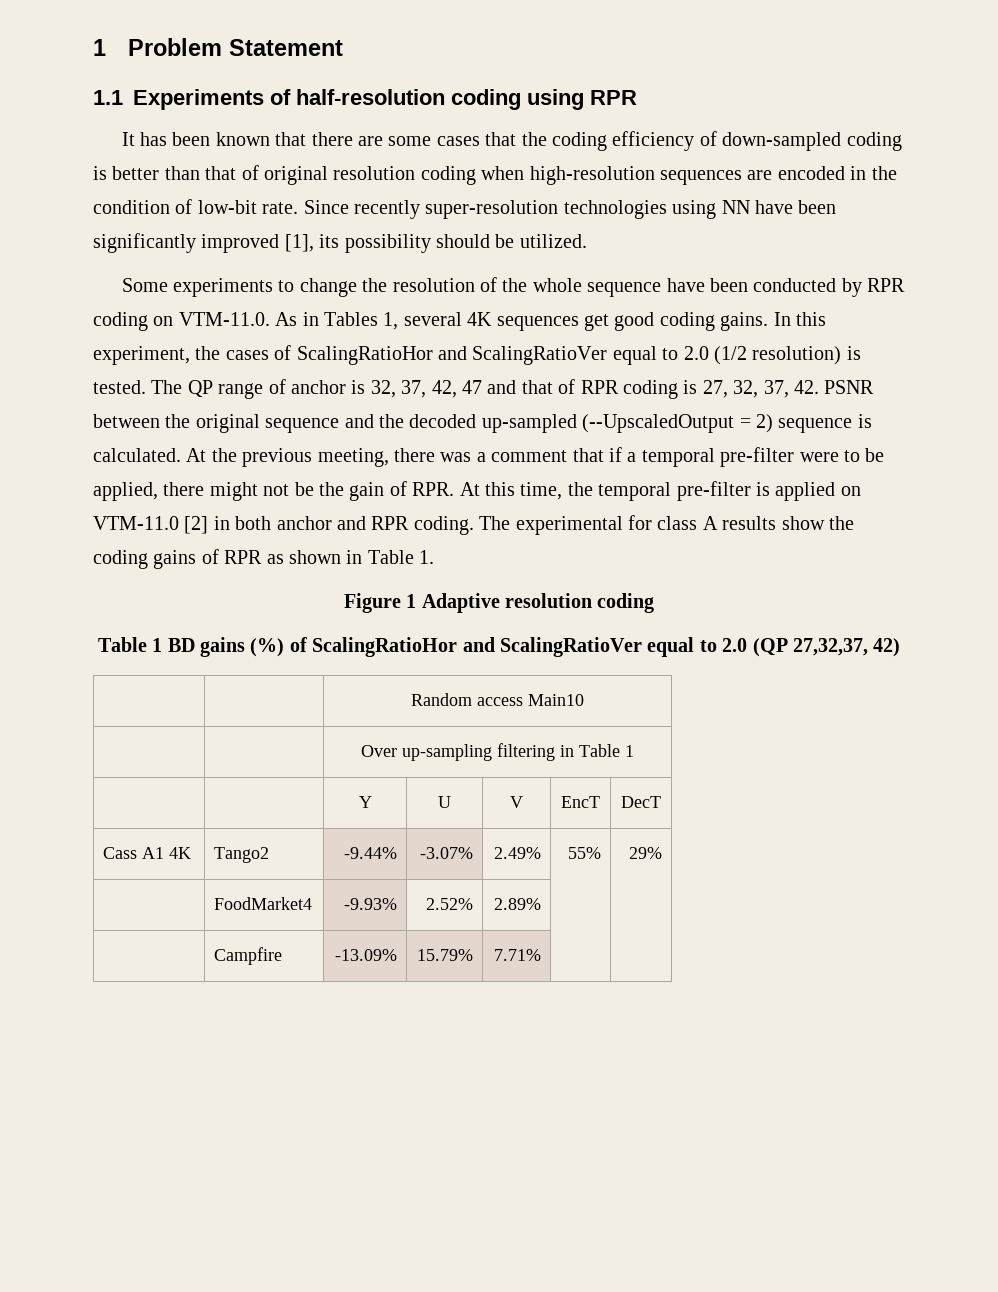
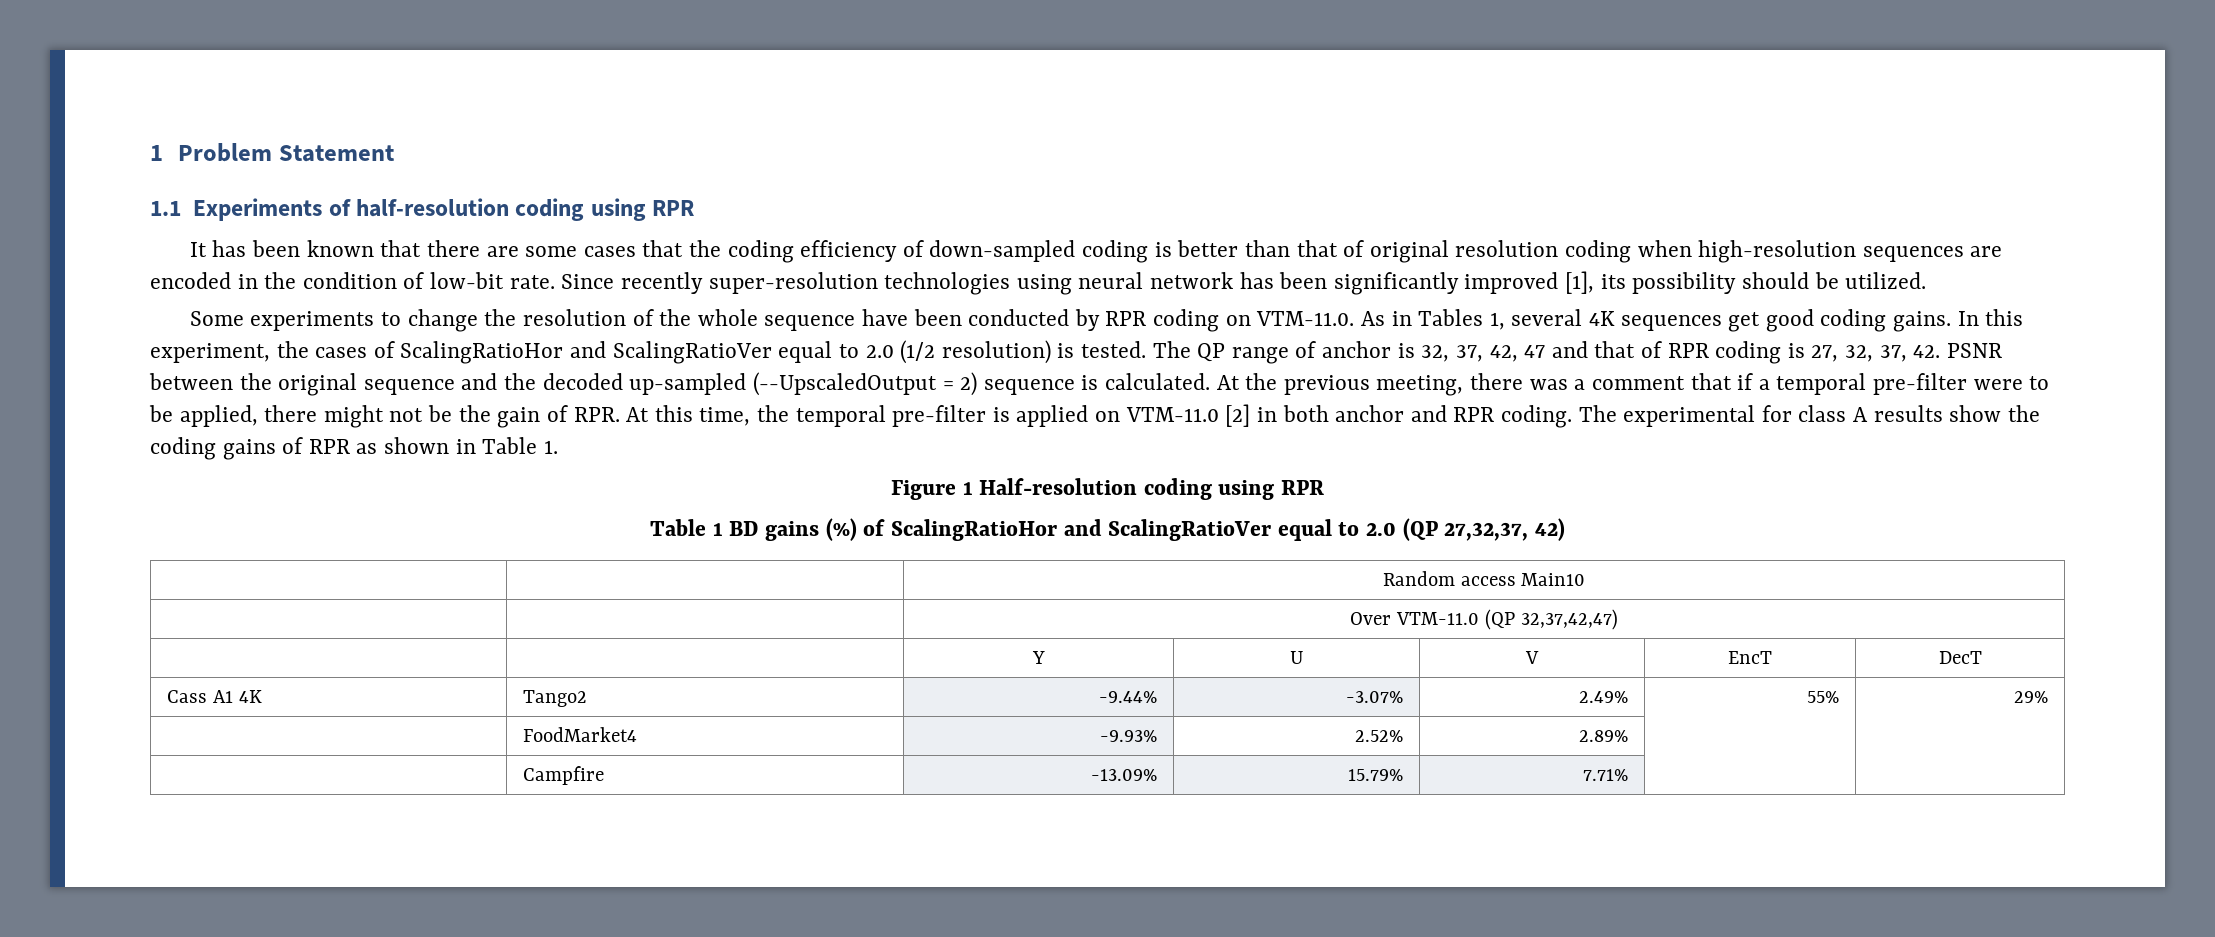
[721,200,793,214] NN have -> [1078,272,1274,289] neural network has
[421,593,655,613] Adaptive resolution coding -> [979,478,1325,500] Half-resolution coding using RPR
[402,743,635,761] up-sampling filtering in Table 1 -> [1396,609,1618,630] VTM-11.0 (QP 32,37,42,47)

